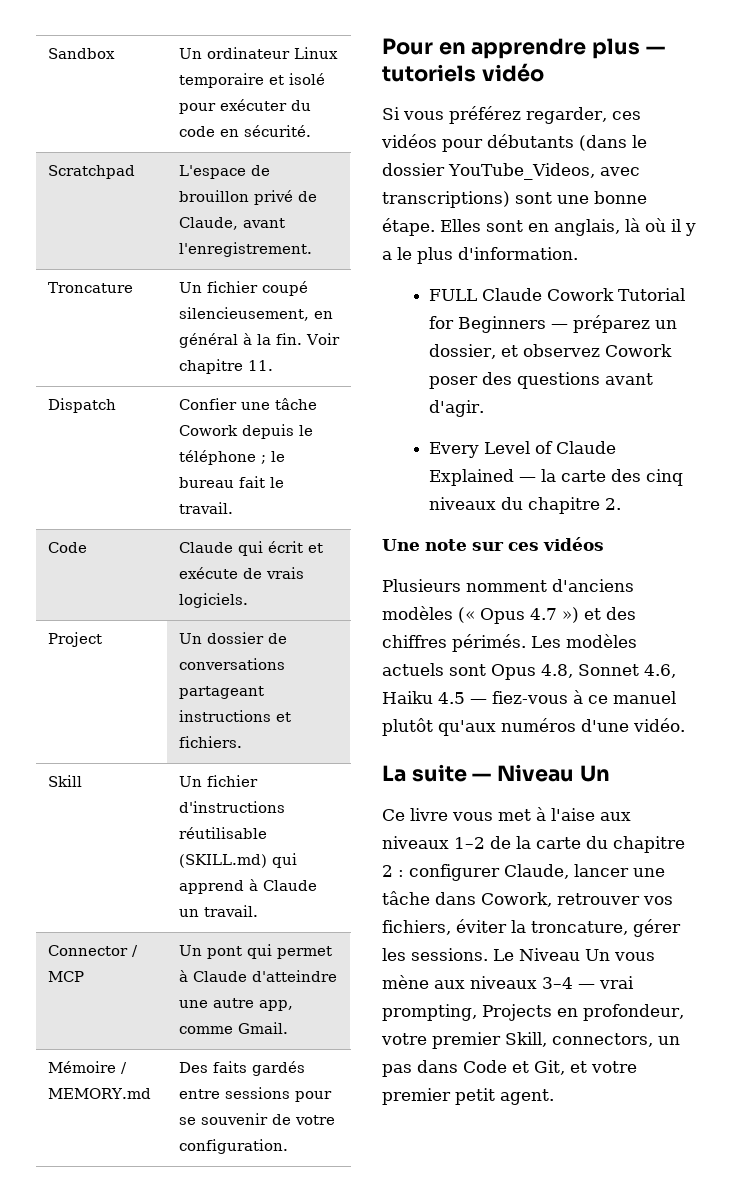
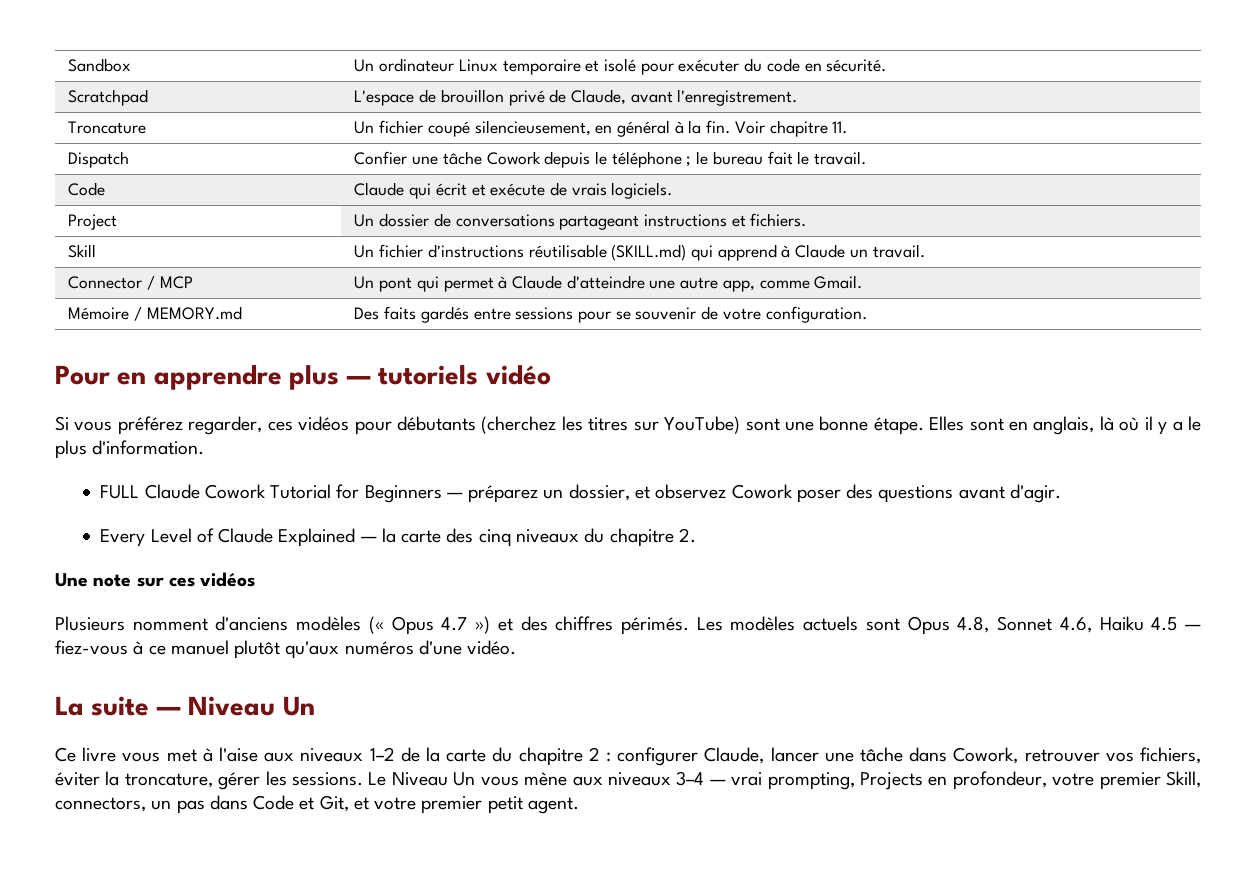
[579,135,647,151] [382,163,640,180] [382,191,510,208] (dans le dossier YouTube_Videos, avec transcriptions) -> [481,416,741,434] (cherchez les titres sur YouTube)

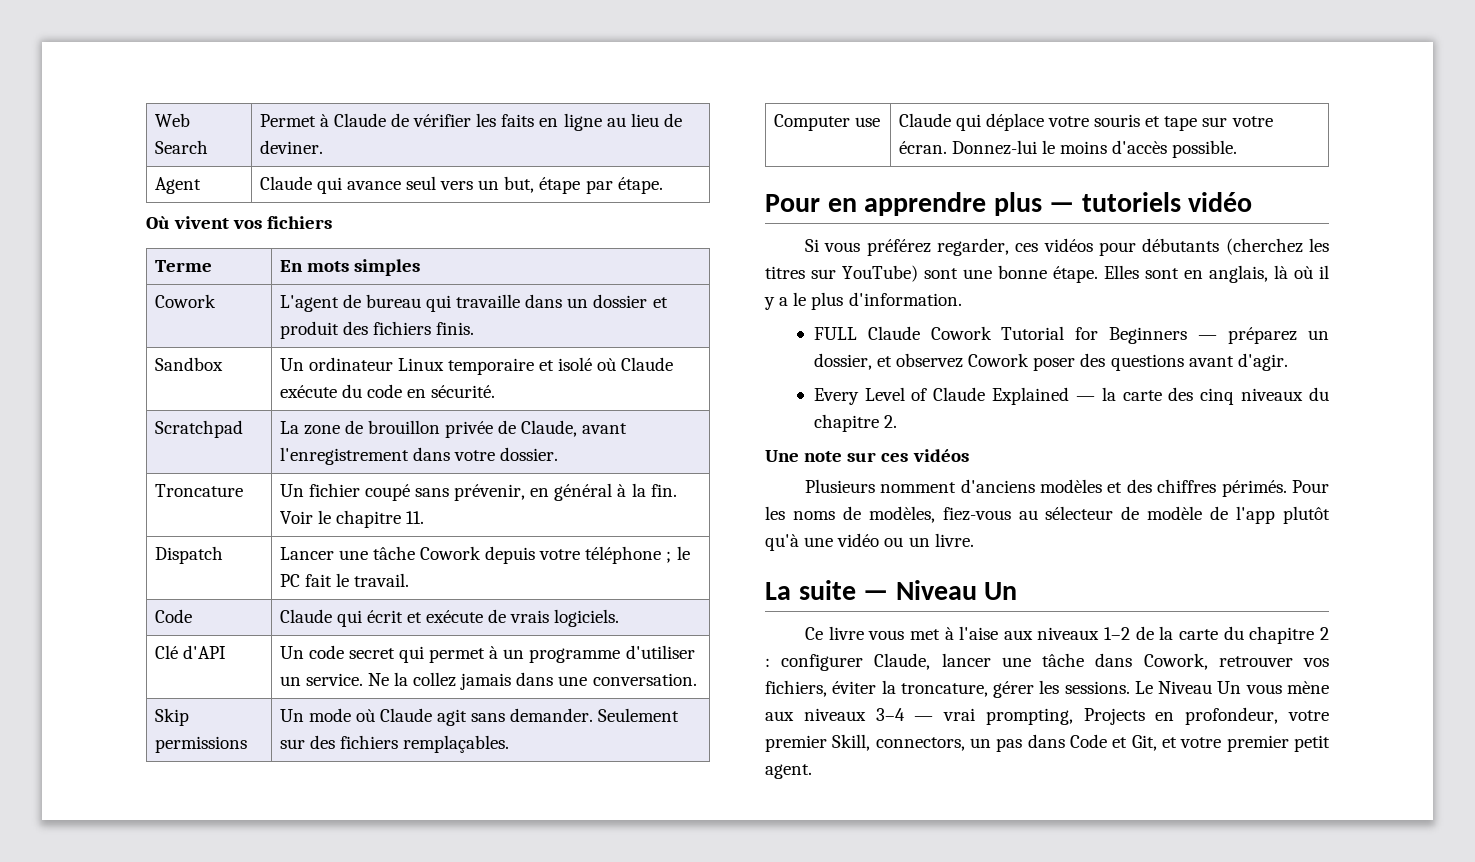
(68, 65) none -> [154,113,190,127] [154,140,208,154] [259,113,682,131] [259,140,323,154] [154,177,201,194] [259,176,663,194] [146,216,333,229] [154,260,212,272] [279,259,420,276] [154,294,216,308] [279,294,668,312] [279,321,474,339] Web Search | Permet à Claude de vérifier les faits en ligne au lieu de deviner. // Agent | Claude qui avance seul vers un but, étape par étape. // Où vivent vos fichiers // Terme | En mots simples // Cowork | L'agent de bureau qui travaille dans un dossier et produit des fichiers finis. //
[640,59,740,75] pour exécuter -> [597,357,674,371] [279,385,337,398] où Claude exécute
[354,90,415,106] L'espace -> [279,421,340,435] La zone
[508,90,545,106] privé -> [445,421,494,438] privée
[677,89,798,106] l'enregistrement. -> [279,447,558,465] l'enregistrement dans votre dossier.
[474,120,591,136] silencieusement, -> [414,484,526,501] sans prévenir,
(765, 127) none -> [317,510,331,524] le
[354,151,408,165] Confier -> [279,547,334,560] Lancer
[594,151,607,165] le -> [539,549,581,560] votre
[712,151,763,165] bureau -> [279,574,300,587] PC
[68,214,118,230] [354,213,807,230] [68,244,97,258] [354,244,925,261] [68,275,193,290] [354,275,863,292] [68,306,242,321] [354,306,867,323] Project | Un dossier de conversations partageant instructions et fichiers. // Skill | Un fichier d'instructions réutilisable (SKILL.md) qui apprend à Claude un travail. // Connector / MCP | Un pont qui permet à Claude d'atteindre une autre app, comme Gmail. // Mémoire / MEMORY.md | Des faits gardés entre sessions pour se souvenir de votre configuration. -> [154,645,226,659] [279,645,695,663] [279,672,697,690] [154,708,189,726] [154,736,247,753] [279,708,680,726] [279,735,509,753] [773,114,880,131] [898,113,1273,131] [898,140,1238,158] Clé d'API | Un code secret qui permet à un programme d'utiliser un service. Ne la collez jamais dans une conversation. // Skip permissions | Un mode où Claude agit sans demander. Seulement sur des fichiers remplaçables. // Computer use | Claude qui déplace votre souris et tape sur votre écran. Donnez-lui le moins d'accès possible.
[368,616,1202,635] [55,640,517,659] (« Opus 4.7 ») et des chiffres périmés. Les modèles actuels sont Opus 4.8, Sonnet 4.6, Haiku 4.5 — fiez-vous à ce manuel plutôt qu'aux numéros d'une vidéo. -> [1107,479,1329,497] [765,506,1330,524] [765,533,974,551] et des chiffres périmés. Pour les noms de modèles, fiez-vous au sélecteur de modèle de l'app plutôt qu'à une vidéo ou un livre.

